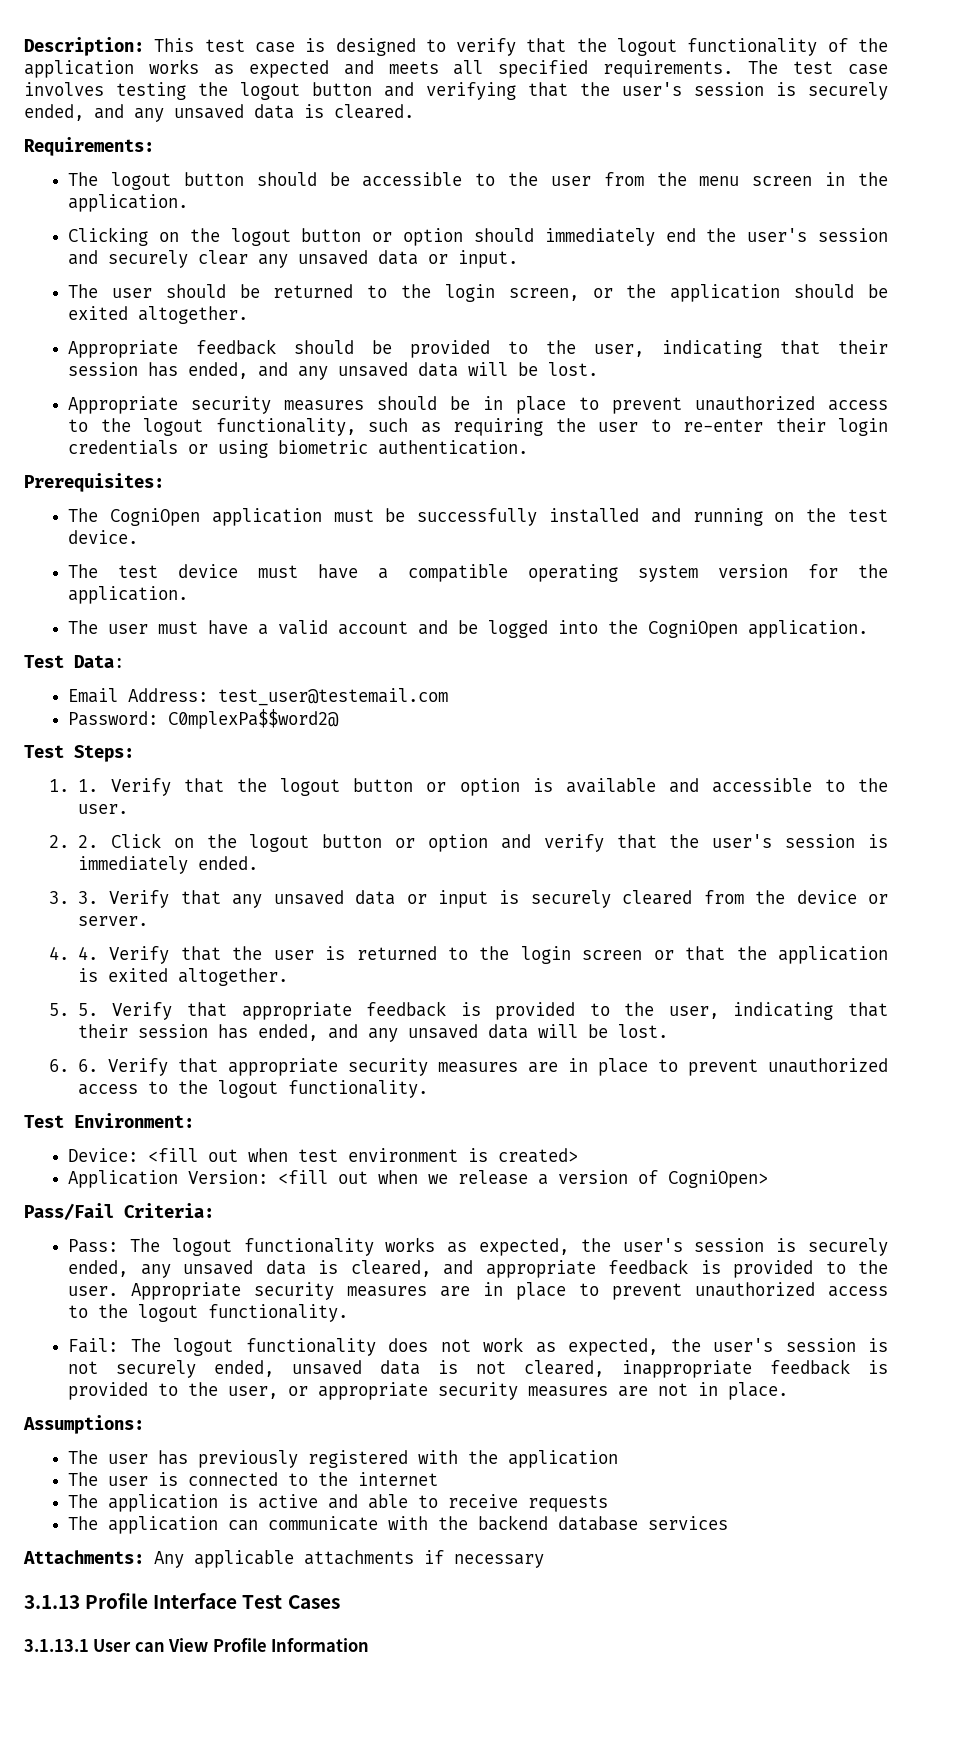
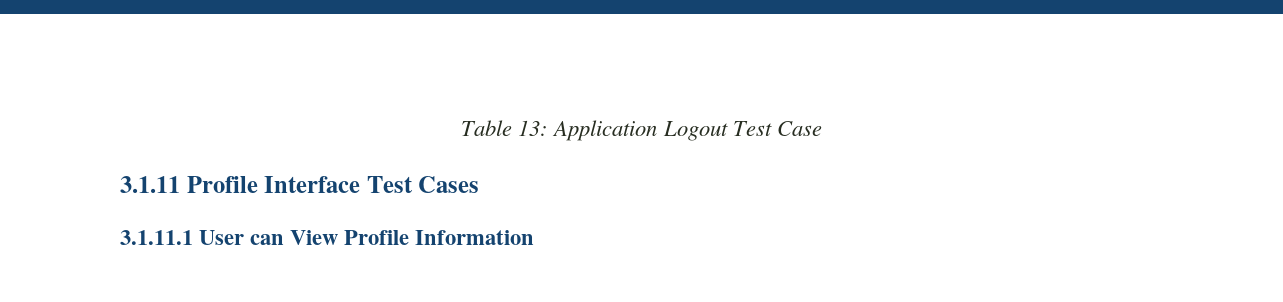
[24,37,888,56] [24,59,888,78] [24,82,888,100] [24,104,414,122] [24,137,154,156] [68,172,889,190] [68,194,189,212] [68,227,889,246] [68,250,519,268] [68,284,888,302] [68,306,249,324] [68,339,888,358] [68,362,599,380] [68,396,888,414] [68,418,888,436] [68,440,529,458] [24,473,164,492] [68,508,888,526] [68,530,139,544] [68,564,888,582] [68,586,189,604] [68,620,869,638] [24,655,124,668] [68,688,449,706] [68,709,340,729] [24,745,134,762] [49,778,888,796] [77,804,128,814] [49,833,889,852] [77,856,258,874] [49,890,888,908] [77,916,148,926] [49,946,888,964] [77,968,288,986] [49,1001,889,1020] [77,1024,668,1042] [49,1058,889,1076] [77,1080,428,1098] [24,1113,194,1128] [68,1148,579,1163] [68,1170,769,1188] [24,1203,214,1220] [68,1237,889,1256] [68,1259,888,1278] [68,1282,888,1300] [68,1304,349,1322] [68,1337,888,1356] [68,1359,888,1378] [68,1382,789,1400] [23,1415,144,1434] [68,1450,619,1468] [68,1472,439,1486] [68,1494,609,1512] [68,1515,729,1534] [23,1550,544,1568] [24,1595,80,1609] Description: This test case is designed to verify that the logout functionality of the application works as expected and meets all specified requirements. The test case involves testing the logout button and verifying that the user's session is securely ended, and any unsaved data is cleared. // Requirements: // The logout button should be accessible to the user from the menu screen in the application. // Clicking on the logout button or option should immediately end the user's session and securely clear any unsaved data or input. // The user should be returned to the login screen, or the application should be exited altogether. // Appropriate feedback should be provided to the user, indicating that their session has ended, and any unsaved data will be lost. // Appropriate security measures should be in place to prevent unauthorized access to the logout functionality, such as requiring the user to re-enter their login credentials or using biometric authentication. // Prerequisites: // The CogniOpen application must be successfully installed and running on the test device. // The test device must have a compatible operating system version for the application. // The user must have a valid account and be logged into the CogniOpen application. // Test Data: // Email Address: test_user@testemail.com // Password: C0mplexPa$$word2@ // Test Steps: // 1. 1. Verify that the logout button or option is available and accessible to the user. // 2. 2. Click on the logout button or option and verify that the user's session is immediately ended. // 3. 3. Verify that any unsaved data or input is securely cleared from the device or server. // 4. 4. Verify that the user is returned to the login screen or that the application is exited altogether. // 5. 5. Verify that appropriate feedback is provided to the user, indicating that their session has ended, and any unsaved data will be lost. // 6. 6. Verify that appropriate security measures are in place to prevent unauthorized access to the logout functionality. // Test Environment: // Device: <fill out when test environment is created> // Application Version: <fill out when we release a version of CogniOpen> // Pass/Fail Criteria: // Pass: The logout functionality works as expected, the user's session is securely ended, any unsaved data is cleared, and appropriate feedback is provided to the user. Appropriate security measures are in place to prevent unauthorized access to the logout functionality. // Fail: The logout functionality does not work as expected, the user's session is not securely ended, unsaved data is not cleared, inappropriate feedback is provided to the user, or appropriate security measures are not in place. // Assumptions: // The user has previously registered with the application // The user is connected to the internet // The application is active and able to receive requests // The application can communicate with the backend database services // Attachments: Any applicable attachments if necessary // 3.1.13 -> [461,120,822,141] [120,176,180,193] Table 13: Application Logout Test Case // 3.1.11
[24,1639,89,1652] 3.1.13.1 -> [120,230,193,245] 3.1.11.1

